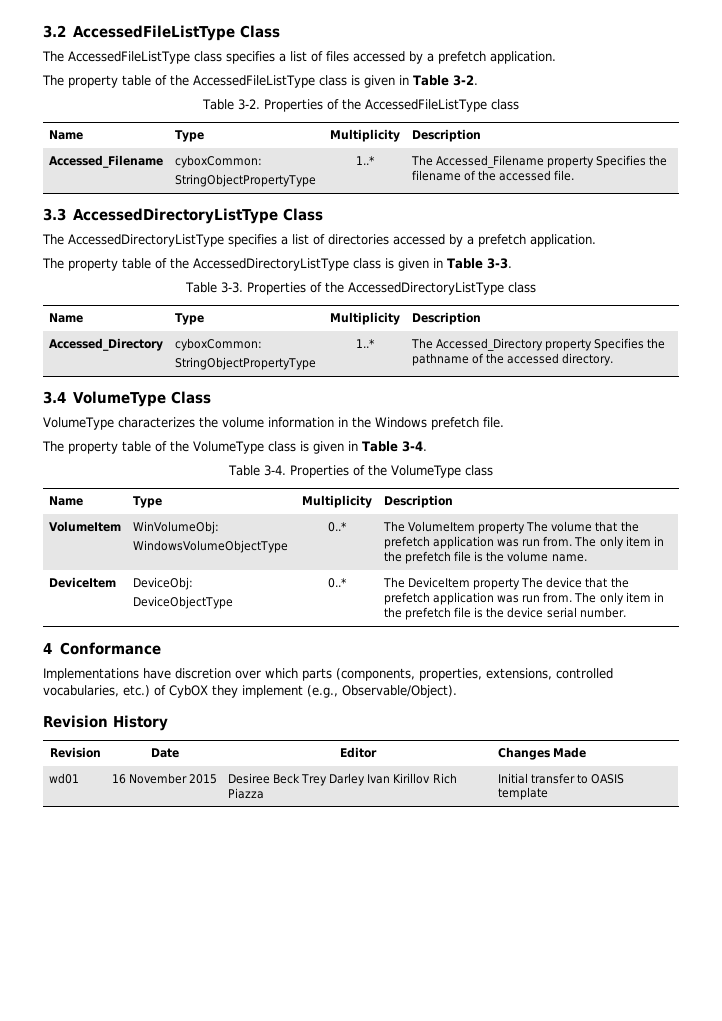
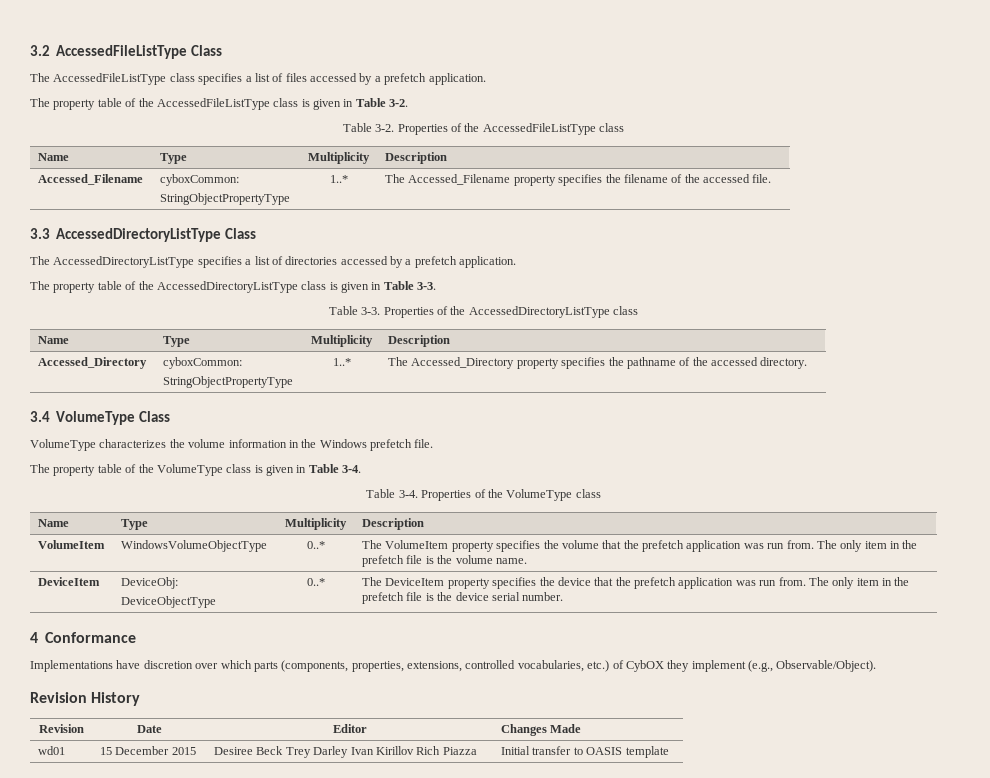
[596,155,647,168] Specifies -> [558,174,603,186] specifies
[594,338,645,351] Specifies -> [561,357,606,369] specifies
[132,521,219,534] WinVolumeObj: // -> (106, 544) none
[526,521,549,532] The -> [496,540,559,552] specifies the
[521,577,544,588] The -> [492,577,555,589] specifies the
[111,773,187,784] 16 November -> [100,746,170,755] 15 December

